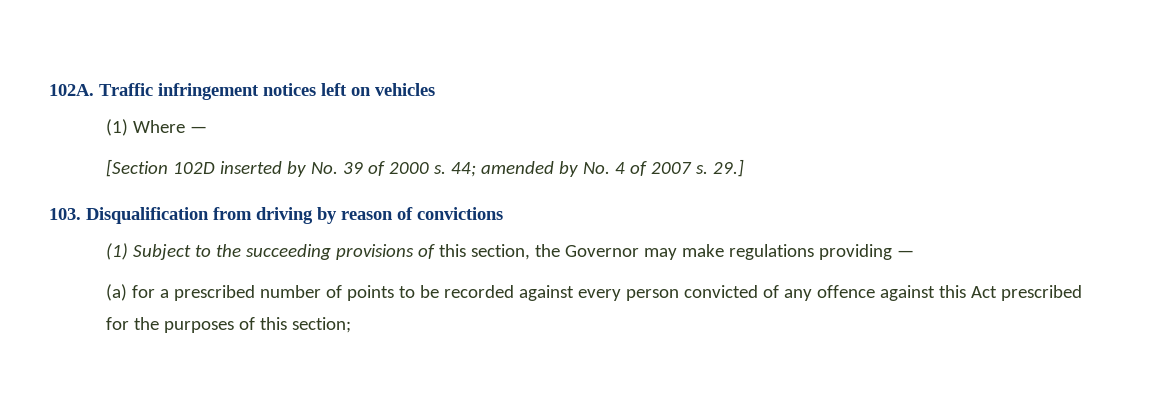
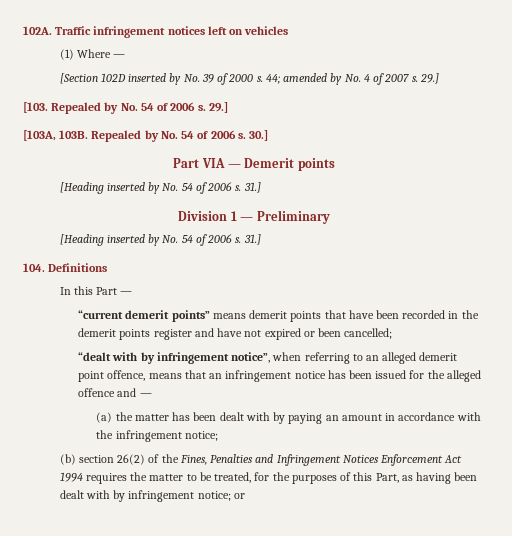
[49,207,503,224] [106,243,915,260] [106,284,1083,301] 103. Disqualification from driving by reason of convictions // (1) Subject to the succeeding provisions of this section, the Governor may make regulations providing — // (a) for a prescribed number of points to be recorded against every person convicted of any offence against this Act prescribed -> [23,102,228,114] [23,130,269,142] [173,158,335,171] [59,182,261,194] [178,210,330,224] [59,234,261,246] [23,263,108,272] [59,286,133,295] [78,310,479,322] [78,328,393,340] [78,352,458,364] [78,370,481,382] [78,388,152,397] [96,412,481,424] [96,430,218,442] [59,454,463,466] [59,472,252,484] [103. Repealed by No. 54 of 2006 s. 29.] // [103A, 103B. Repealed by No. 54 of 2006 s. 30.] // Part VIA — Demerit points // [Heading inserted by No. 54 of 2006 s. 31.] // Division 1 — Preliminary // [Heading inserted by No. 54 of 2006 s. 31.] // 104. Definitions // In this Part — // “current demerit points” means demerit points that have been recorded in the demerit points register and have not expired or been cancelled; // “dealt with by infringement notice”, when referring to an alleged demerit point offence, means that an infringement notice has been issued for the alleged offence and — // (a) the matter has been dealt with by paying an amount in accordance with the infringement notice; // (b) section 26(2) of the Fines, Penalties and Infringement Notices Enforcement Act 1994 requires the matter to be treated,
[292,317,352,333] section; -> [375,472,478,484] [59,490,245,502] Part, as having been dealt with by infringement notice; or

